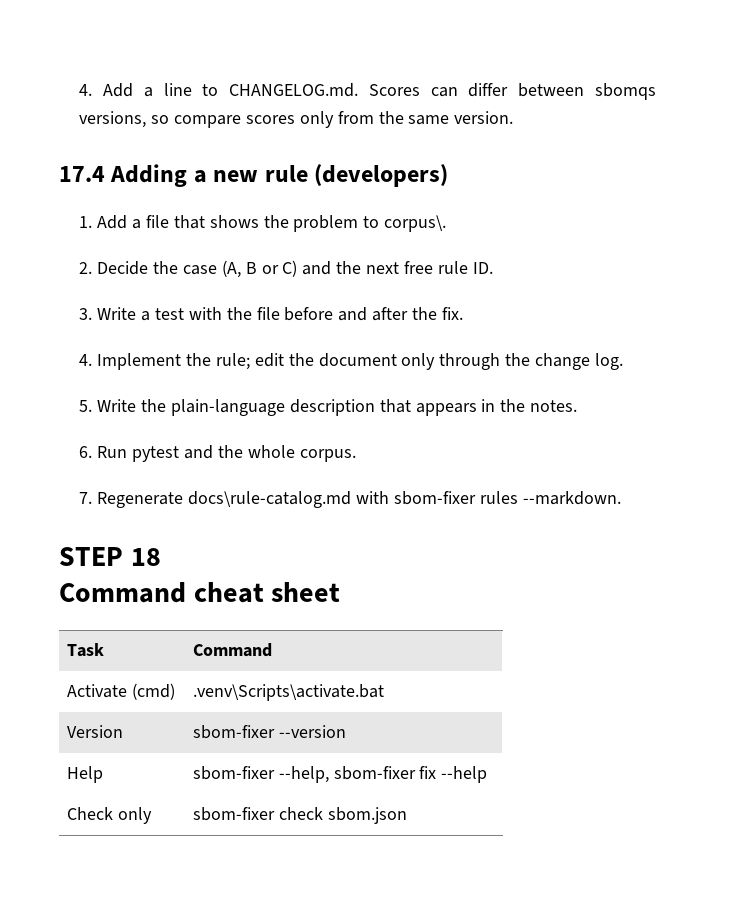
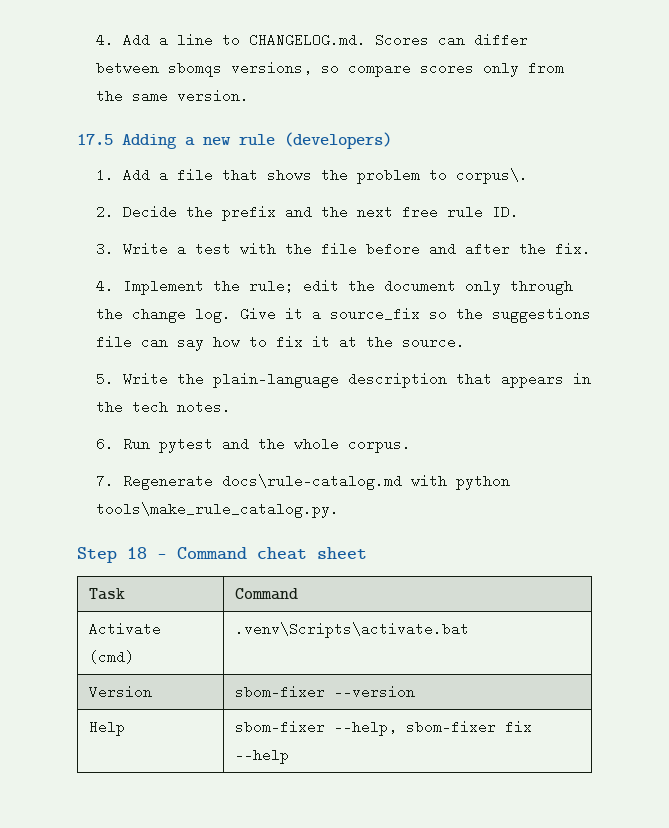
[59,166,105,182] 17.4 -> [77,134,113,145] 17.5
[182,260,298,278] case (A, B or C) -> [221,205,276,221] prefix
(623, 361) none -> [239,307,591,323] [95,335,465,351] Give it a source_fix so the suggestions file can say how to fix it at the source.
(526, 405) none -> [131,400,168,414] tech
[393,491,621,505] [59,547,123,566] sbom-fixer rules --markdown. // STEP -> [455,476,510,490] [95,502,339,518] [77,547,117,563] python tools\make_rule_catalog.py. // Step
(161, 557) // -> [157,554,167,559] –
[66,807,152,824] [192,807,407,824] // Check only | sbom-fixer check sbom.json -> (290, 756) none

